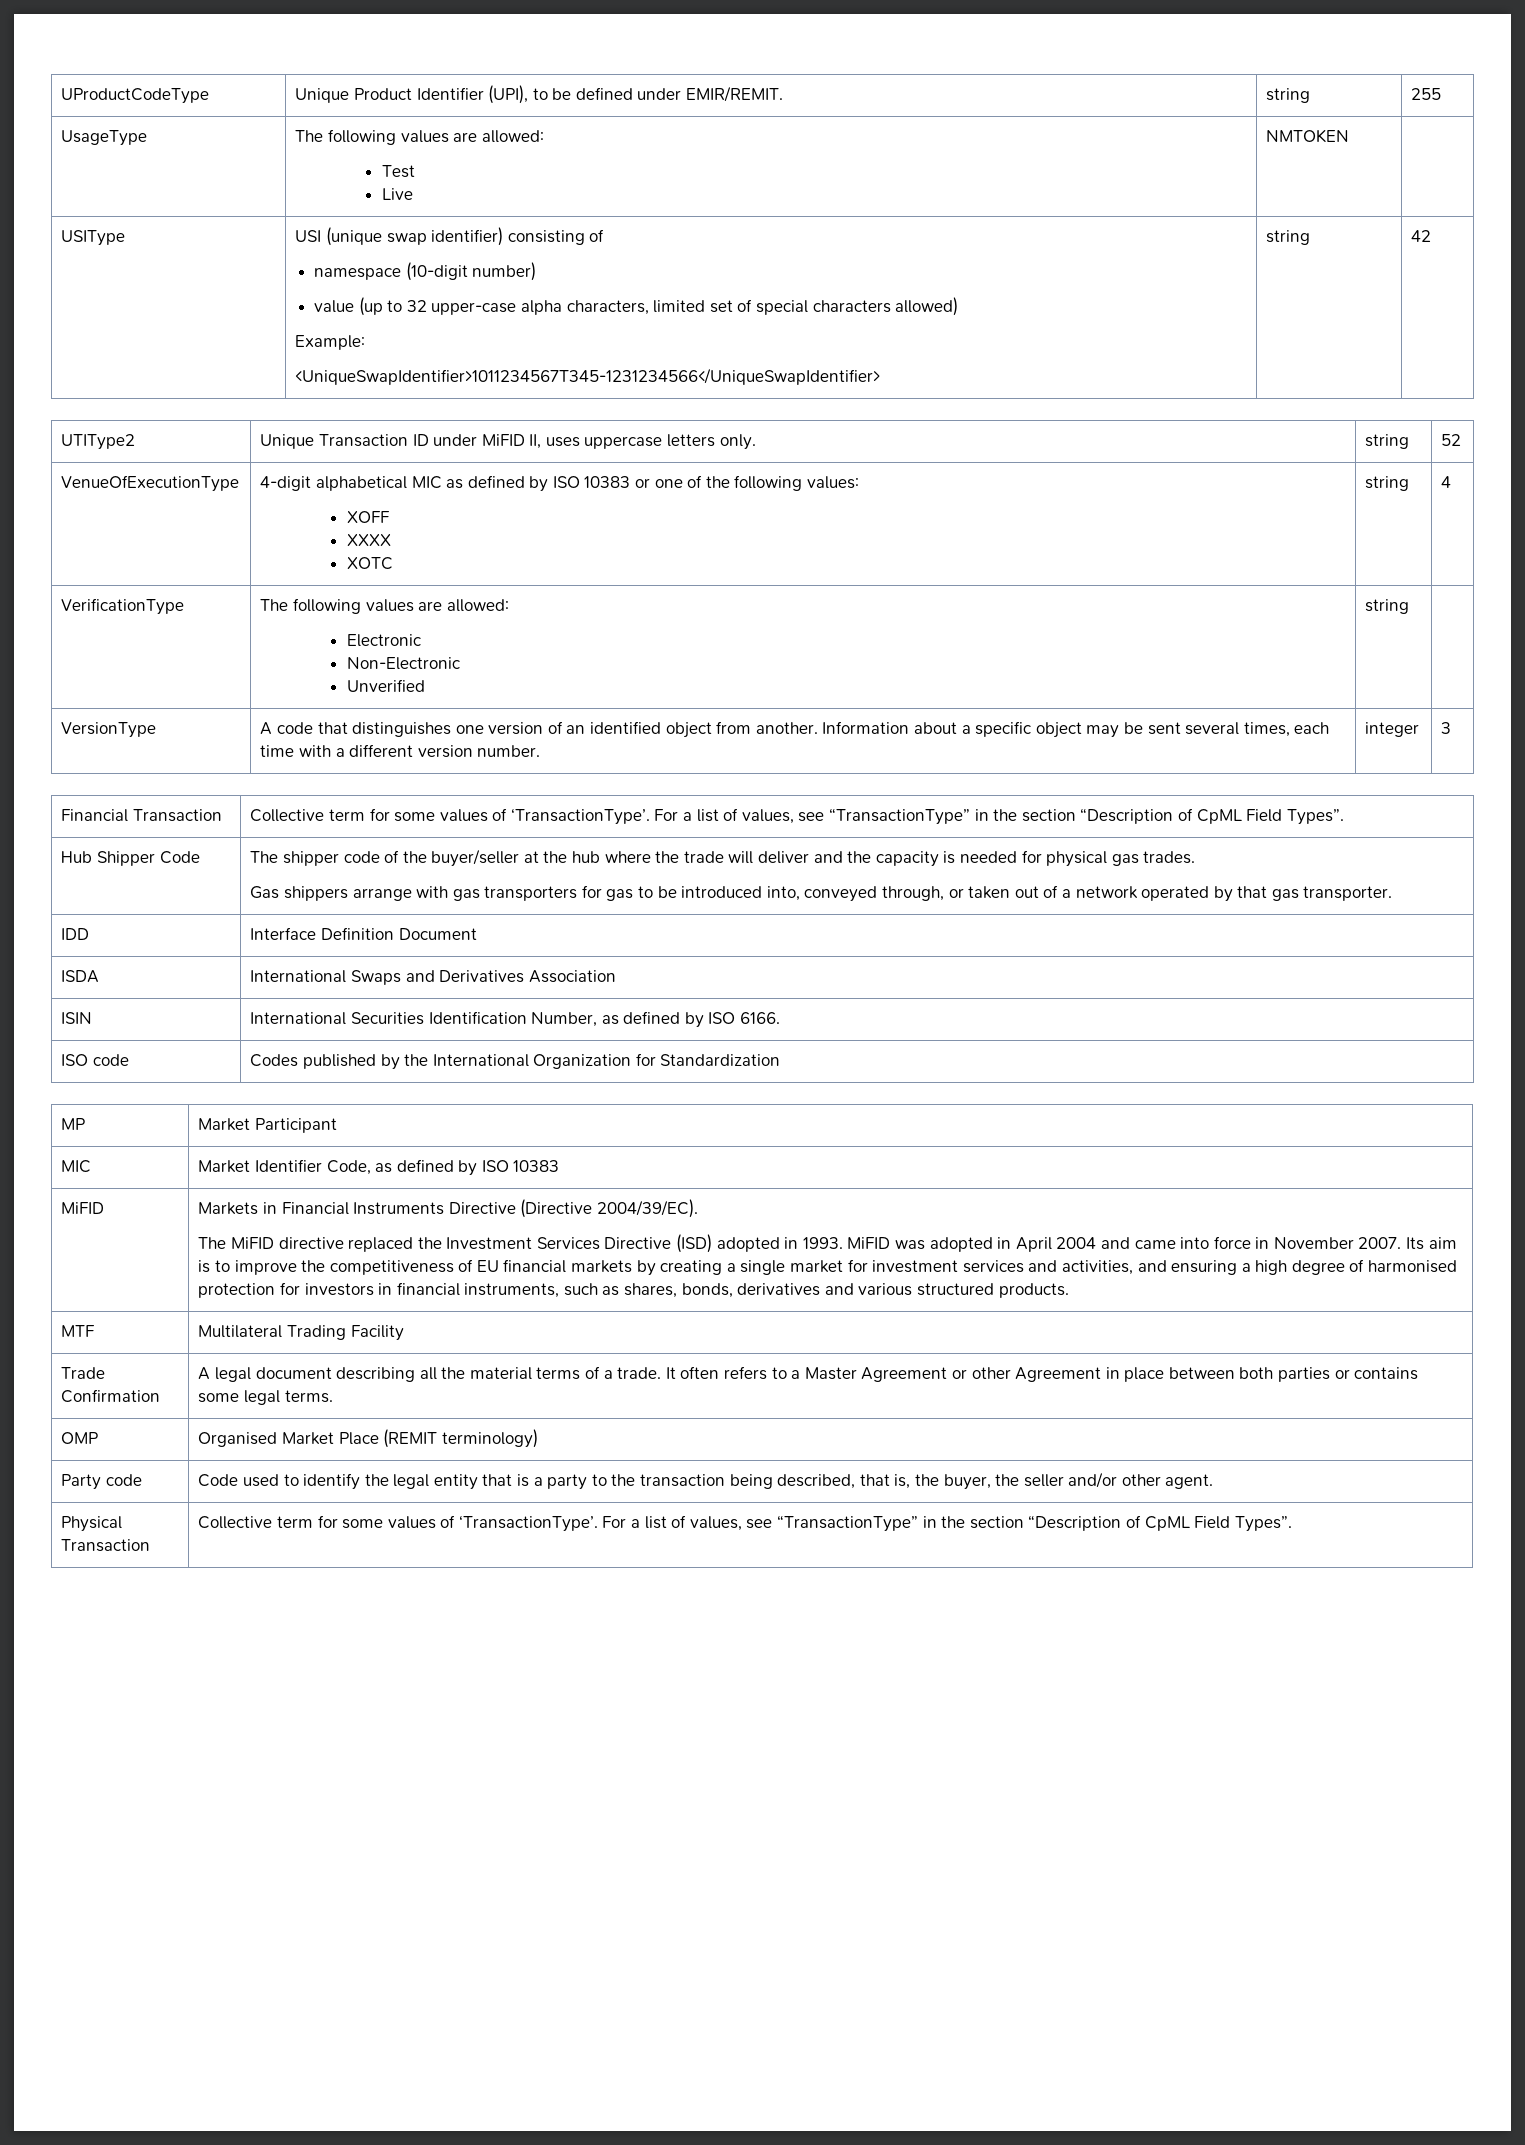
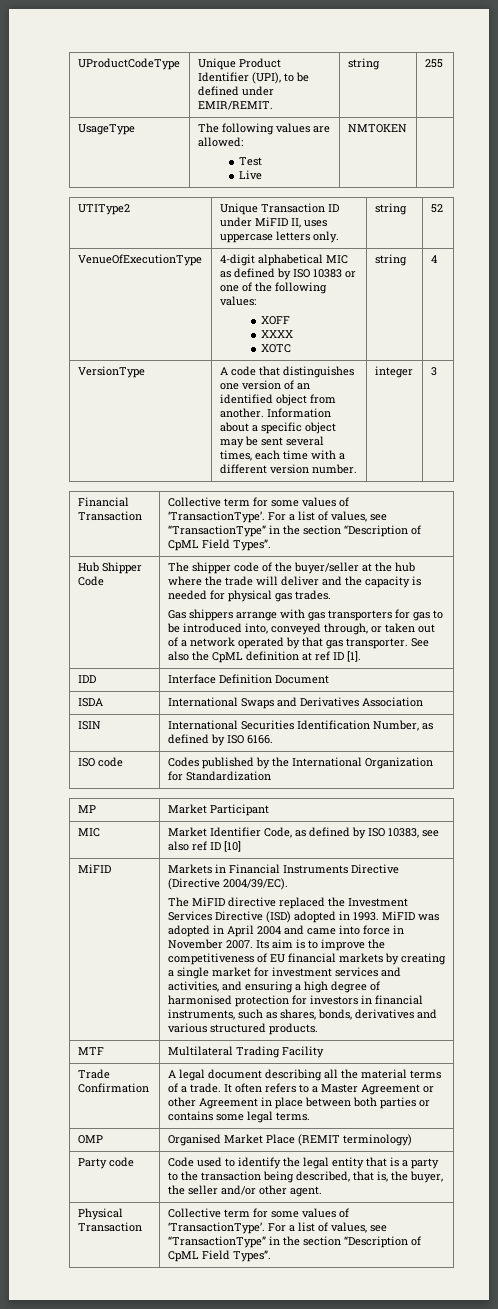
[61,230,126,246] [295,227,605,246] [314,262,537,281] [314,297,959,316] [295,335,366,350] [295,368,881,385] [1266,230,1311,245] [1411,230,1432,242] // USIType | USI (unique swap identifier) consisting of // namespace (10-digit number) // value (up to 32 upper-case alpha characters, limited set of special characters allowed) // Example: // <UniqueSwapIdentifier>1011234567T345-1231234566</UniqueSwapIdentifier> | string | 42 -> (407, 128) none
[61,598,185,615] [260,598,509,614] [346,634,421,647] [346,657,460,670] [346,679,425,692] [1365,599,1410,614] // VerificationType | The following values are allowed: // Electronic // Non-Electronic // Unverified | string | -> (437, 259) none
(1393, 893) none -> [410,638,429,647] [167,651,361,663] See also the CpML definition at ref ID [1].
[513,1160,560,1172] 10383 -> [387,828,439,838] [167,841,241,852] 10383, see also ref ID [10]

